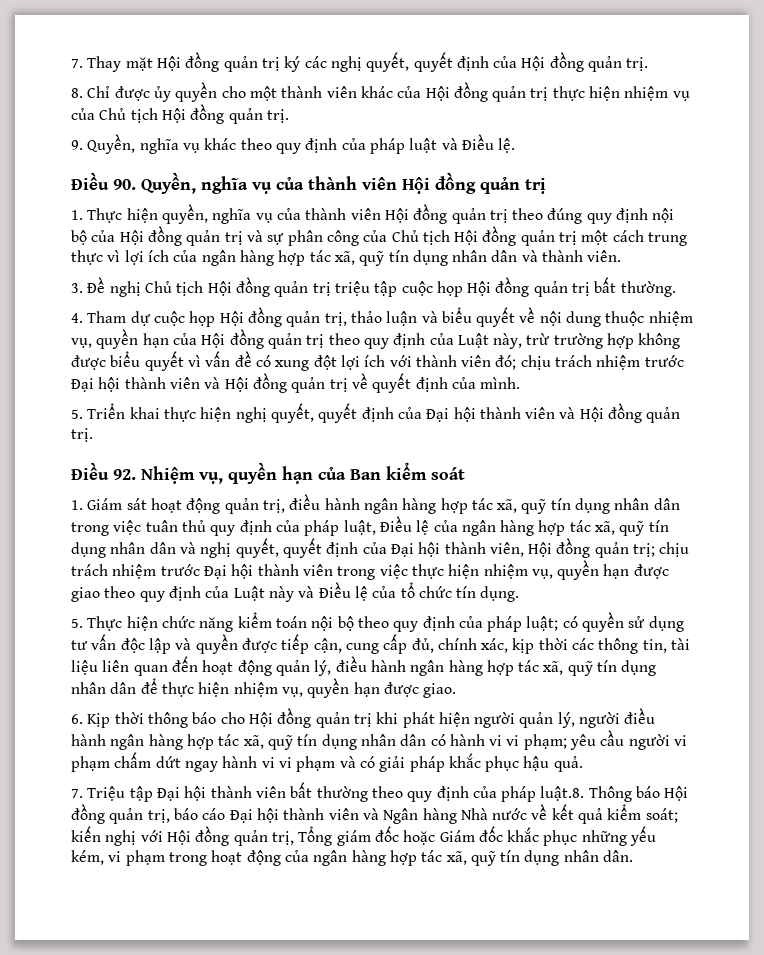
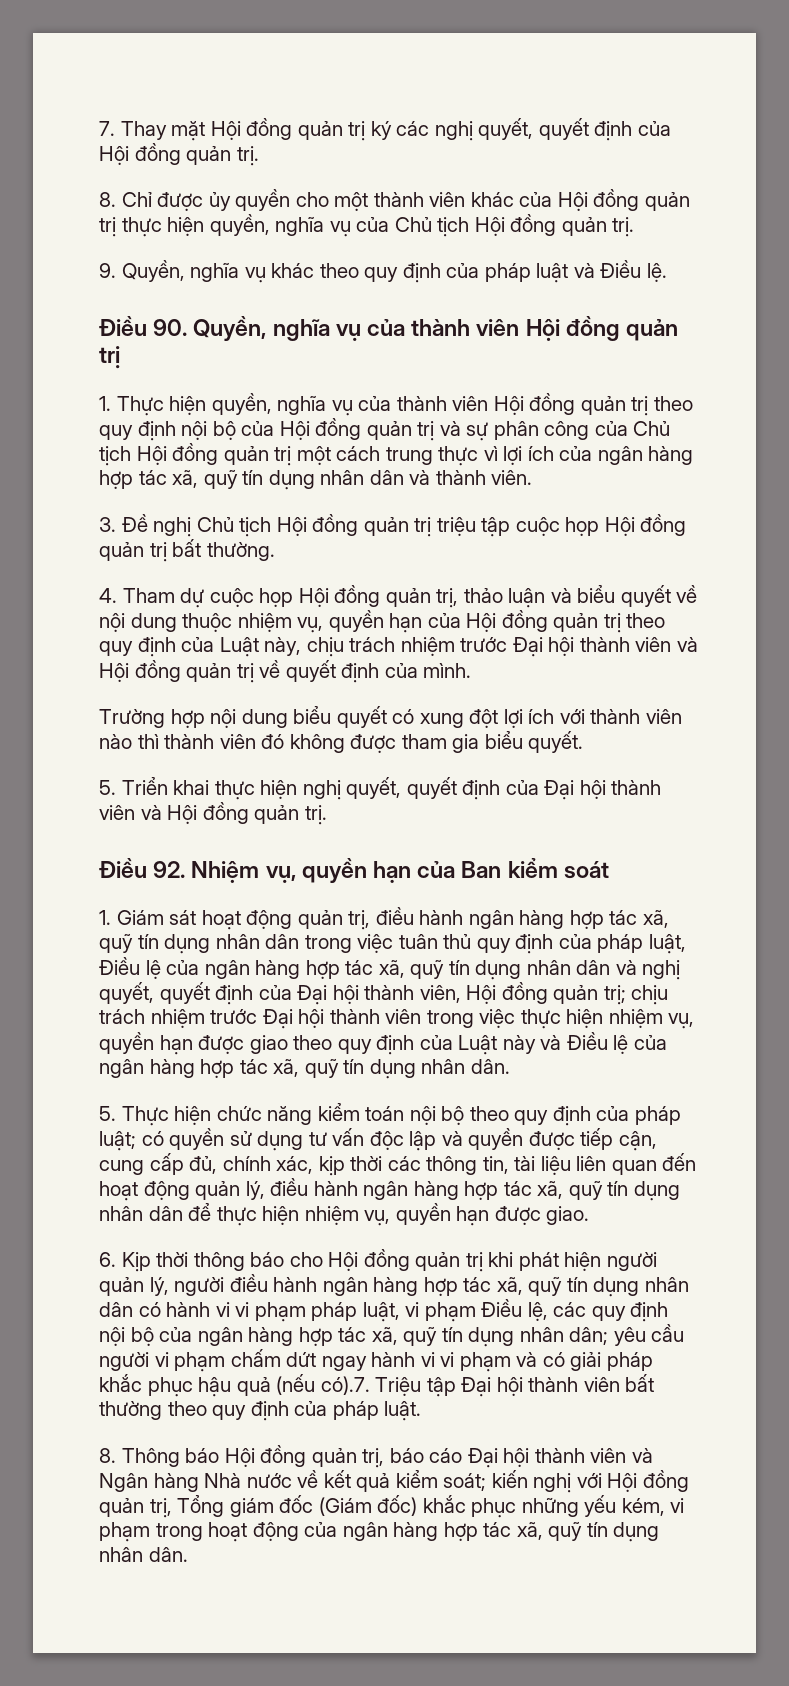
[624,86,669,101] nhiệm -> [209,214,325,236] quyền, nghĩa
[547,208,583,224] đúng -> (693, 403) none
[526,333,681,349] [71,351,517,371] trừ trường hợp không được biểu quyết vì vấn đề có xung đột lợi ích với thành viên đó; -> (302, 646) none
(521, 383) none -> [99,706,682,728] [99,731,584,753] // Trường hợp nội dung biểu quyết có xung đột lợi ích với thành viên nào thì thành viên đó không được tham gia biểu quyết.
[400,582,520,602] tổ chức tín dụng. -> [99,1058,510,1079] ngân hàng hợp tác xã, quỹ tín dụng nhân dân.
[523,734,567,750] phạm; -> [254,1299,669,1322] [99,1326,609,1347] phạm pháp luật, vi phạm Điều lệ, các quy định nội bộ của ngân hàng hợp tác xã, quỹ tín dụng nhân dân;
[553,756,583,772] [71,789,83,798] quả. // 7. -> [236,1374,370,1396] quả (nếu có).7.
[540,786,585,801] luật.8. -> [384,1401,422,1421] [99,1448,116,1463] luật. // 8.
[403,826,503,845] hoặc Giám đốc -> [318,1495,418,1516] (Giám đốc)

